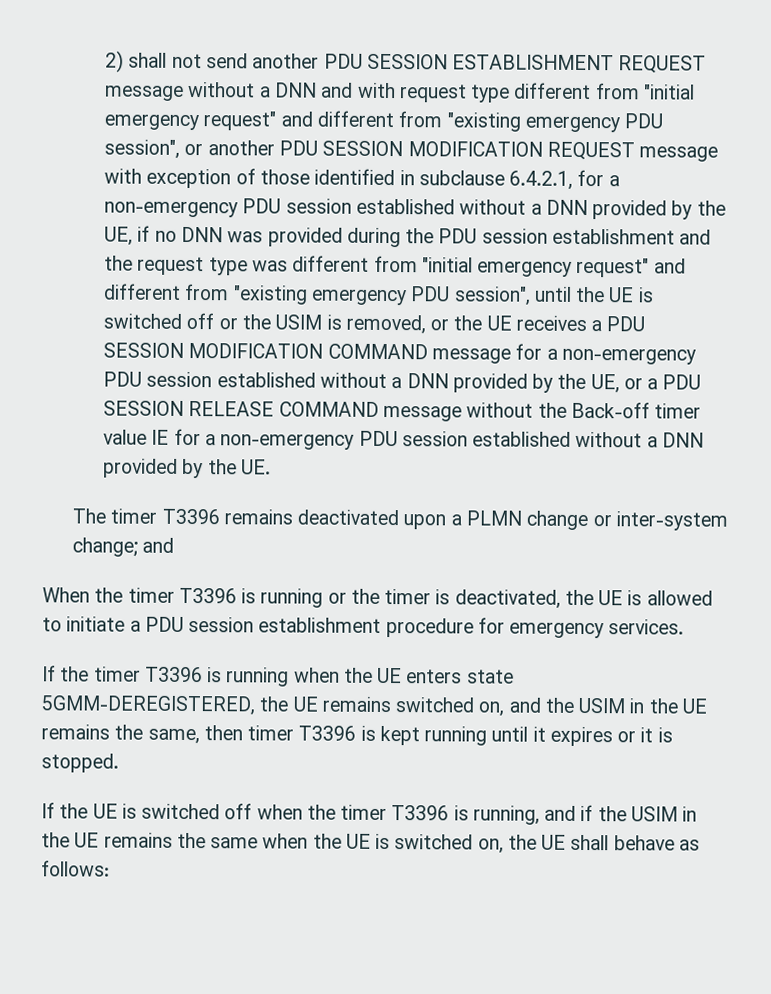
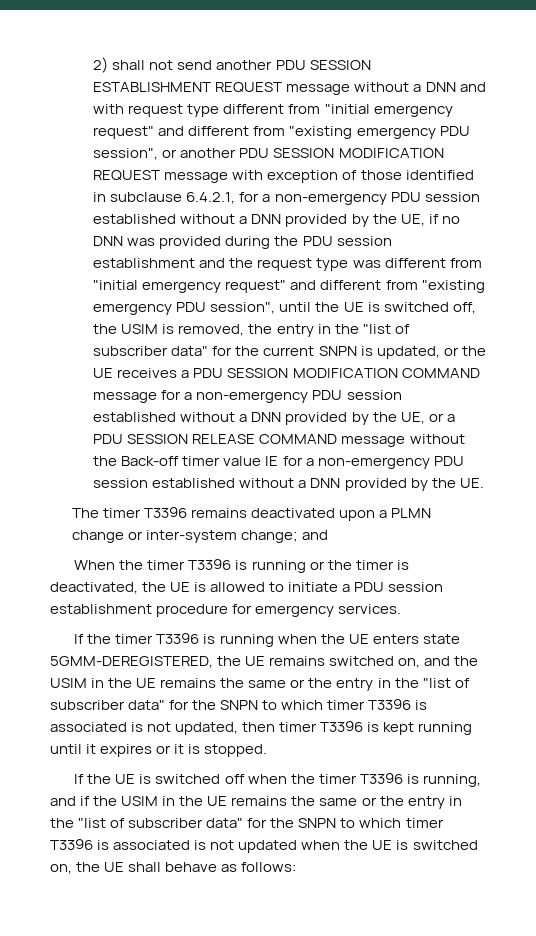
[186,312,238,330] off or -> [452,302,476,314] off,
(426, 324) none -> [248,324,410,337] [93,346,440,359] the entry in the "list of subscriber data" for the current SNPN is updated,
[147,728,200,745] same, -> [248,678,470,691] [50,699,428,710] [50,722,239,735] same or the entry in the "list of subscriber data" for the SNPN to which timer T3396 is associated is not updated,
(259, 843) none -> [361,796,462,809] [50,818,444,828] [50,839,298,853] or the entry in the "list of subscriber data" for the SNPN to which timer T3396 is associated is not updated

